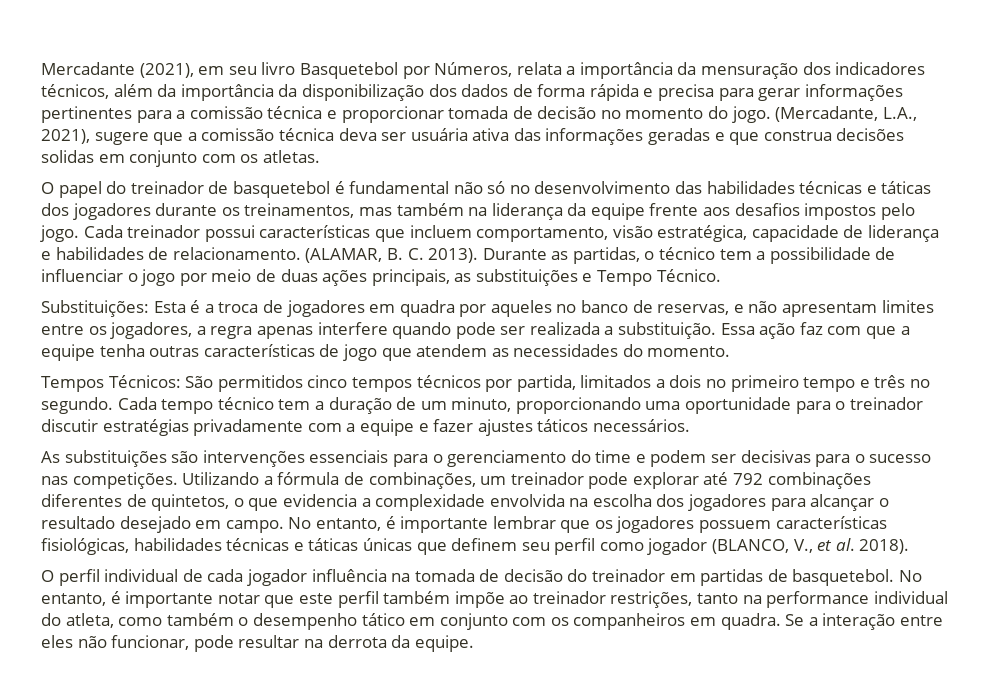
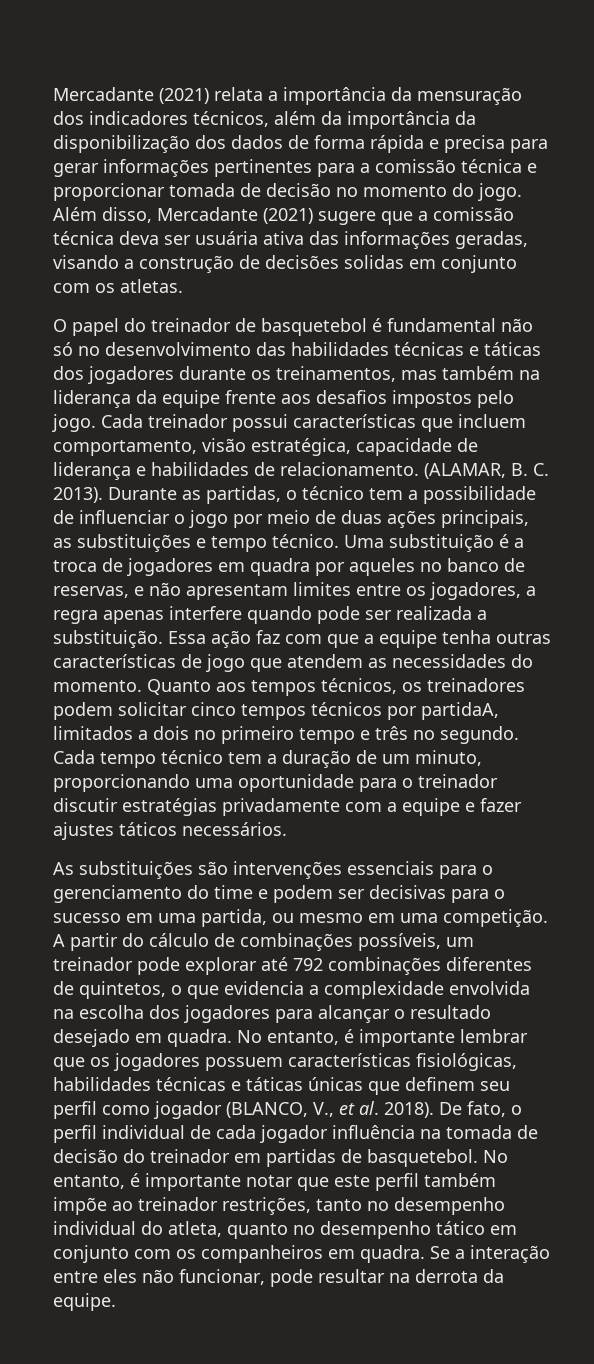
[41,62,513,79] Mercadante (2021), em seu livro Basquetebol por Números, -> [53,87,209,104] Mercadante (2021)
[775,106,917,122] [41,129,90,144] (Mercadante, L.A., 2021), -> [53,207,313,224] Além disso, Mercadante (2021)
[648,128,832,145] geradas e que construa -> [455,231,528,249] [53,255,260,273] geradas, visando a construção de
[597,269,721,286] [41,300,186,317] Tempo Técnico. // Substituições: Esta -> [211,534,494,552] tempo técnico. Uma substituição
[41,375,303,392] // Tempos Técnicos: São permitidos -> [147,678,525,696] [53,702,187,720] Quanto aos tempos técnicos, os treinadores podem solicitar
[516,375,576,392] partida, -> [421,702,499,720] partidaA,
[41,472,476,489] nas competições. Utilizando a fórmula de combinações, -> [126,909,548,927] [53,933,441,951] em uma partida, ou mesmo em uma competição. A partir do cálculo de combinações possíveis,
[225,520,284,533] campo. -> [167,1029,232,1047] quadra.
[41,570,54,582] // O -> [439,1101,522,1117] De fato, o
[742,591,870,608] na performance -> [367,1197,505,1215] no desempenho
[118,613,249,626] como também o -> [227,1223,315,1239] quanto no

